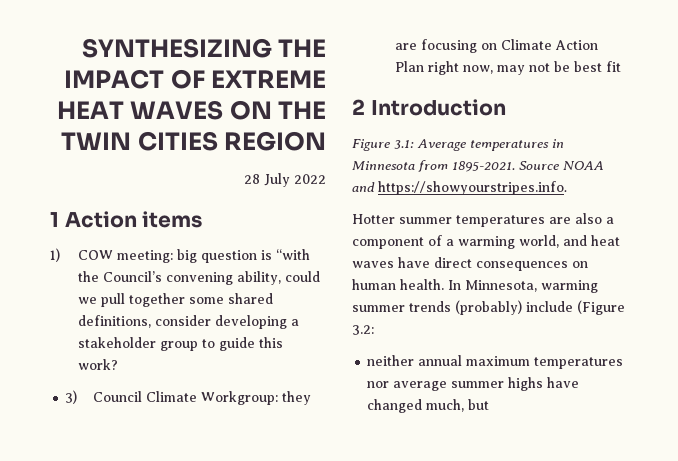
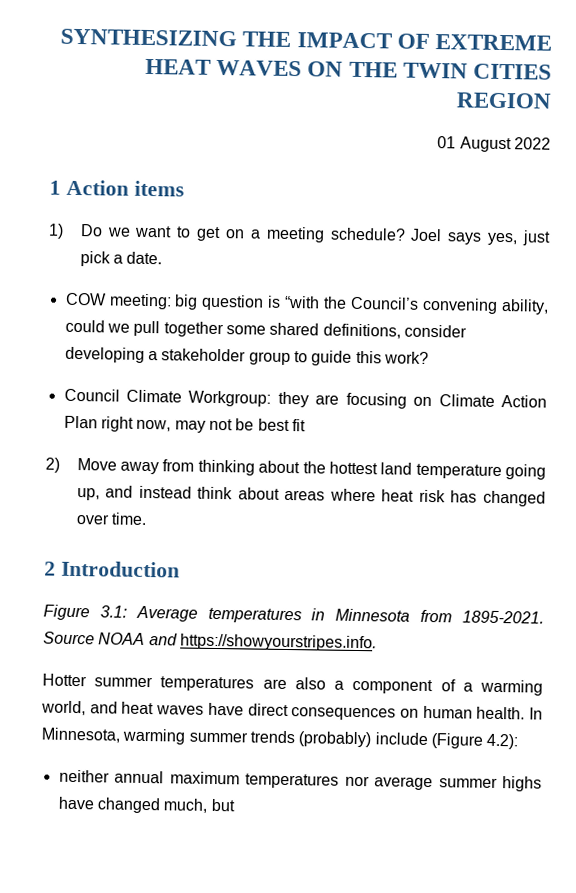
[244,173,290,187] 28 July -> [437,136,512,153] 01 August
(60, 255) none -> [79,224,551,246] [79,251,163,267] Do we want to get on a meeting schedule? Joel says yes, just pick a date. //
[65,390,78,404] 3) -> (429, 357) none
(622, 66) none -> [45,457,546,480] [76,485,547,507] [75,512,147,525] // 2) Move away from thinking about the hottest land temperature going up, and instead think about areas where heat risk has changed over time.
[352,325,374,335] 3.2: -> [486,733,519,750] 4.2):

